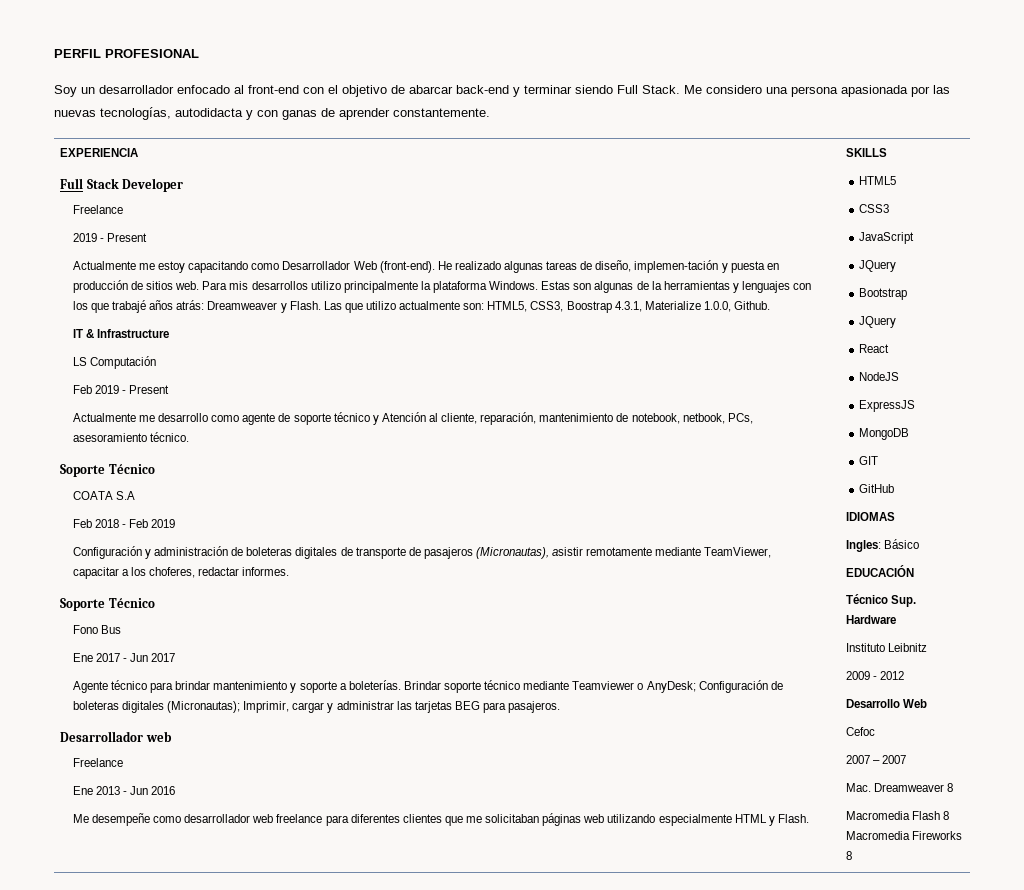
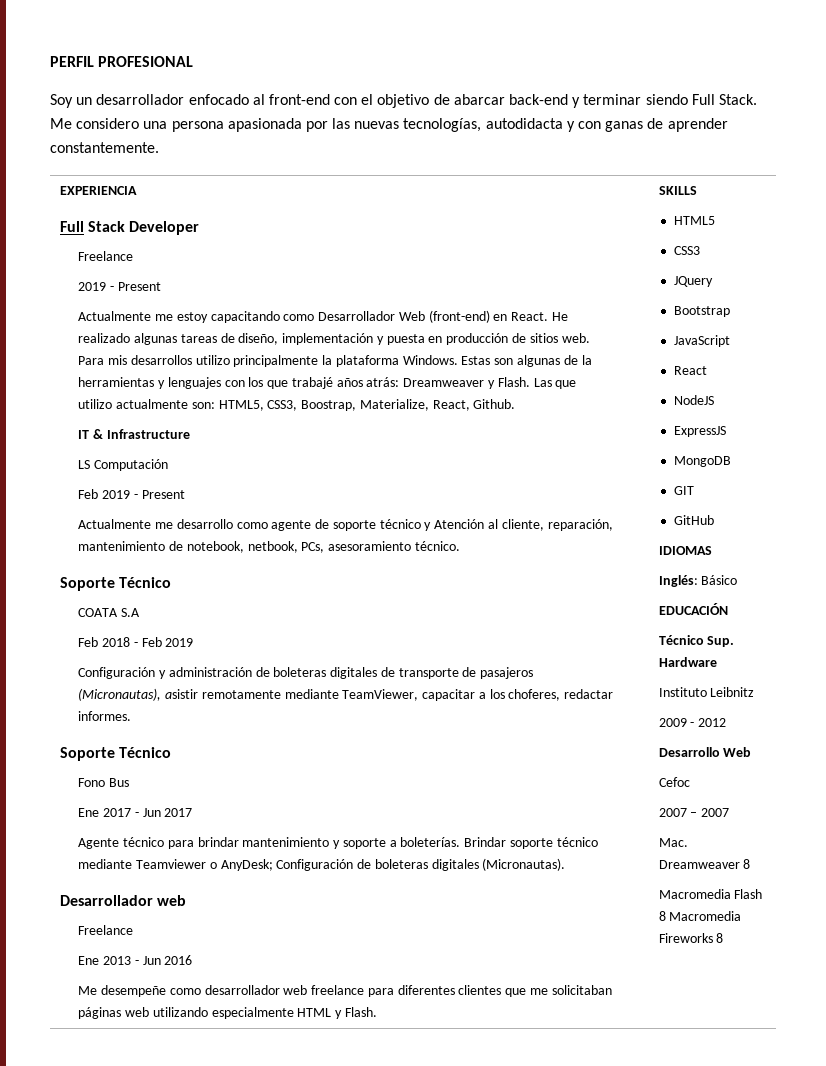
[379,261,435,273] (front-end). -> [428,310,549,323] (front-end) en React.
[634,260,719,273] implemen-tación -> [282,333,374,345] implementación
[566,301,731,313] Boostrap 4.3.1, Materialize 1.0.0, -> [301,399,470,411] Boostrap, Materialize, React,
[167,701,561,713] (Micronautas); Imprimir, cargar y administrar las tarjetas BEG para pasajeros. -> [482,858,566,871] (Micronautas).
[858,232,914,244] // JavaScript -> (701, 250) none
[858,316,896,328] JQuery -> [674,335,731,347] JavaScript
[846,540,882,552] Ingles: -> [658,575,698,587] Inglés:

